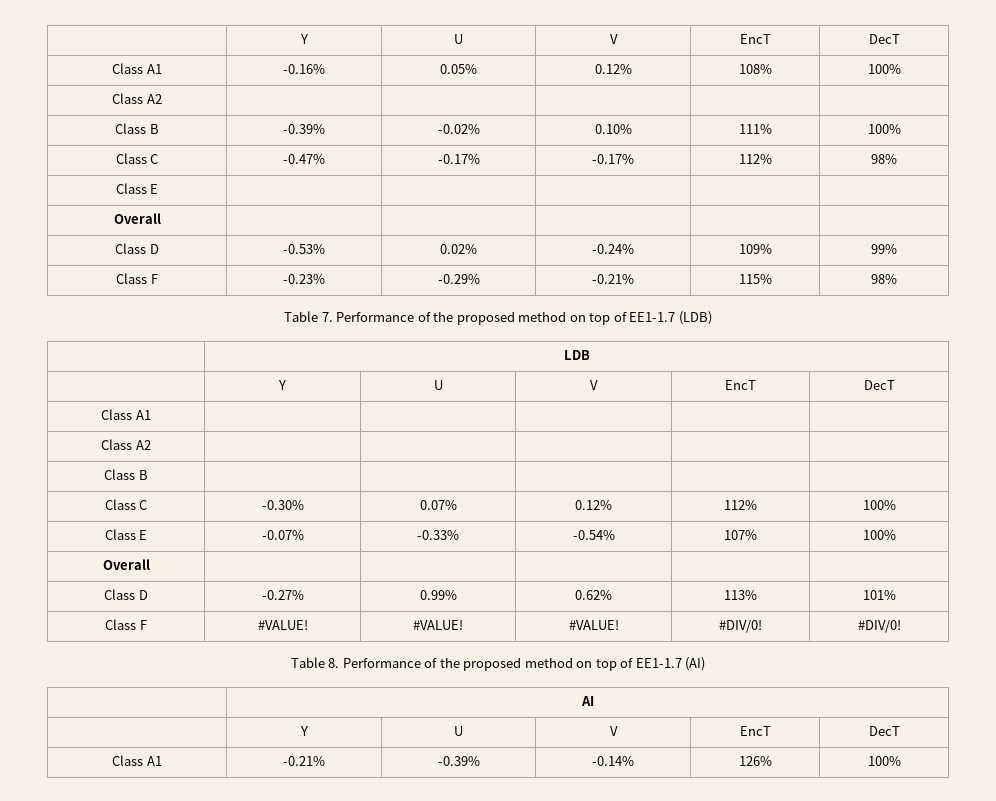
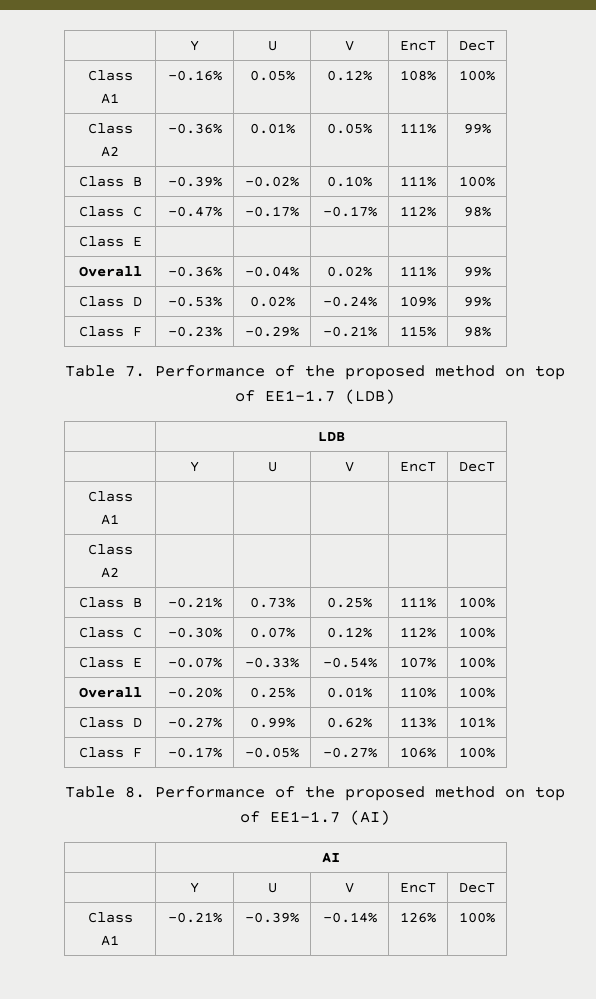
(162, 99) | | | | -> [167,123,222,134] [249,123,295,134] [327,123,372,134] [400,123,436,134] [463,123,491,134] -0.36% | 0.01% | 0.05% | 111% | 99%
(161, 218) | | | | -> [167,266,222,277] [245,266,299,277] [327,266,372,277] [400,266,436,277] [463,266,491,277] -0.36% | -0.04% | 0.02% | 111% | 99%
(148, 475) | | | | -> [167,597,222,608] [249,597,295,608] [327,597,372,608] [400,597,436,608] [459,597,495,608] -0.21% | 0.73% | 0.25% | 111% | 100%
(150, 564) | | | | -> [167,687,222,698] [249,687,295,698] [327,687,372,698] [400,687,436,698] [459,687,495,698] -0.20% | 0.25% | 0.01% | 110% | 100%
[257,620,308,630] [413,620,463,630] [568,620,619,630] [719,620,762,633] [857,620,901,633] #VALUE! | #VALUE! | #VALUE! | #DIV/0! | #DIV/0! -> [167,747,222,758] [245,747,299,758] [322,747,377,758] [400,747,436,758] [459,747,495,758] -0.17% | -0.05% | -0.27% | 106% | 100%

